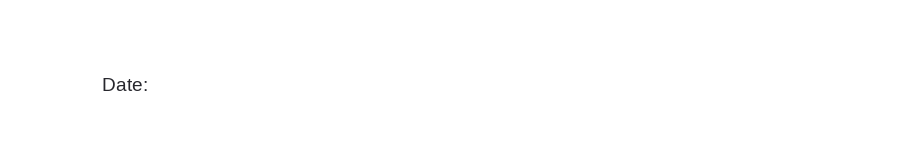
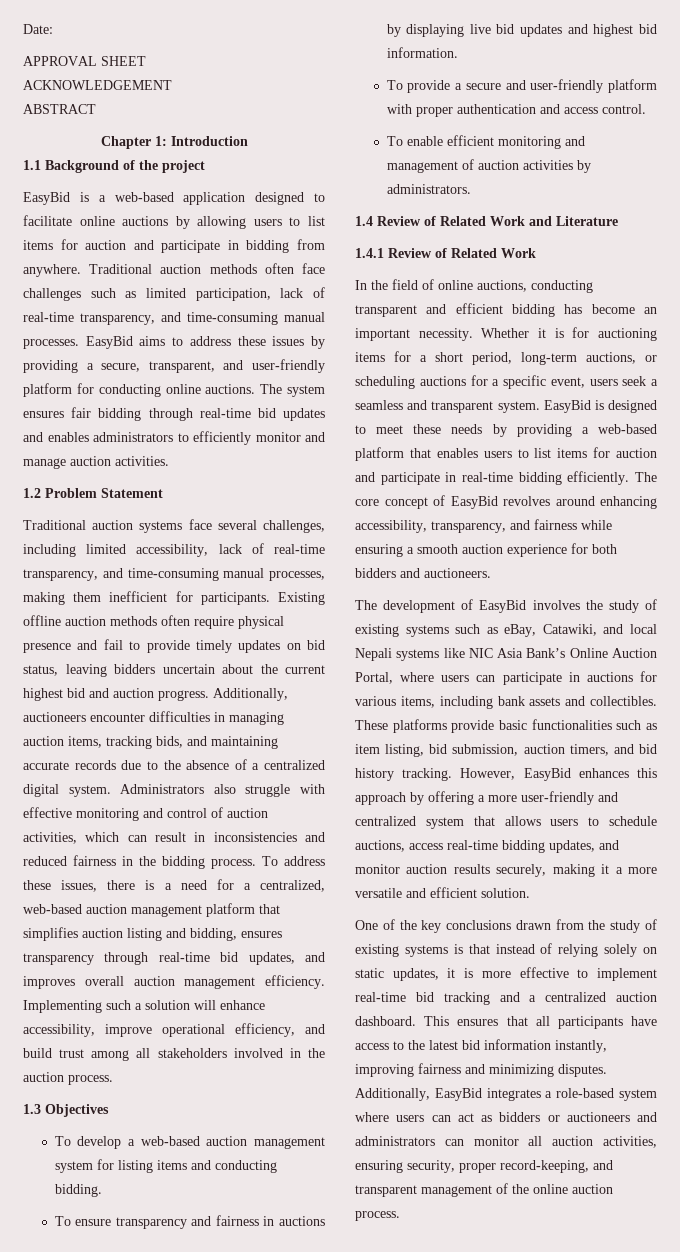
(148, 84) none -> [23,56,146,66] [23,80,172,90] [23,104,96,114] [100,136,248,149] [23,160,205,173] [23,192,325,205] [23,215,325,229] [23,239,325,253] [23,263,325,277] [23,287,325,301] [23,312,325,325] [23,336,326,349] [23,359,325,373] [23,383,326,397] [23,407,325,421] [23,431,325,445] [23,456,169,469] [23,488,163,498] [23,519,325,533] [23,543,325,557] [23,568,325,581] [23,591,325,605] [23,615,284,629] [23,639,325,653] [23,664,325,677] [23,688,288,701] [23,711,284,725] [23,736,278,749] [23,759,325,770] [23,784,325,797] [23,807,268,821] [23,832,325,844] [23,855,325,869] [23,879,325,892] [23,903,280,917] [23,927,282,941] [23,952,325,965] [23,975,325,989] [23,1000,265,1013] [23,1023,325,1037] [23,1048,325,1061] [23,1072,113,1085] [23,1104,109,1117] [54,1136,325,1149] [54,1159,277,1173] [54,1184,102,1197] [54,1215,325,1229] [386,24,657,37] [386,47,458,58] [386,79,657,93] [386,104,646,117] [386,135,585,149] [386,159,591,173] [386,184,471,194] [355,216,618,226] [355,248,536,258] [355,279,593,293] [355,303,657,317] [355,327,657,341] [355,351,657,365] [355,375,658,389] [355,400,657,413] [355,424,657,437] [355,447,657,461] [355,471,657,485] [355,495,657,509] [355,519,612,533] [355,543,617,557] [355,568,491,578] [355,599,657,613] [355,624,657,637] [355,648,657,661] [355,671,657,685] [355,696,657,709] [355,719,657,733] [355,744,657,757] [355,768,657,781] [355,791,618,805] [355,816,657,829] [355,840,619,853] [355,864,657,877] [355,887,530,898] [355,919,657,933] [355,943,657,957] [355,967,657,981] [355,992,657,1005] [355,1016,657,1029] [355,1039,607,1053] [355,1063,607,1077] [355,1088,657,1101] [355,1112,657,1122] [355,1136,657,1148] [355,1160,613,1173] [355,1183,613,1197] [355,1211,400,1221] // APPROVAL SHEET // ACKNOWLEDGEMENT // ABSTRACT // Chapter 1: Introduction // 1.1 Background of the project // EasyBid is a web-based application designed to facilitate online auctions by allowing users to list items for auction and participate in bidding from anywhere. Traditional auction methods often face challenges such as limited participation, lack of real-time transparency, and time-consuming manual processes. EasyBid aims to address these issues by providing a secure, transparent, and user-friendly platform for conducting online auctions. The system ensures fair bidding through real-time bid updates and enables administrators to efficiently monitor and manage auction activities. // 1.2 Problem Statement // Traditional auction systems face several challenges, including limited accessibility, lack of real-time transparency, and time-consuming manual processes, making them inefficient for participants. Existing offline auction methods often require physical presence and fail to provide timely updates on bid status, leaving bidders uncertain about the current highest bid and auction progress. Additionally, auctioneers encounter difficulties in managing auction items, tracking bids, and maintaining accurate records due to the absence of a centralized digital system. Administrators also struggle with effective monitoring and control of auction activities, which can result in inconsistencies and reduced fairness in the bidding process. To address these issues, there is a need for a centralized, web-based auction management platform that simplifies auction listing and bidding, ensures transparency through real-time bid updates, and improves overall auction management efficiency. Implementing such a solution will enhance accessibility, improve operational efficiency, and build trust among all stakeholders involved in the auction process. // 1.3 Objectives // To develop a web-based auction management system for listing items and conducting bidding. // To ensure transparency and fairness in auctions by displaying live bid updates and highest bid information. // To provide a secure and user-friendly platform with proper authentication and access control. // To enable efficient monitoring and management of auction activities by administrators. // 1.4 Review of Related Work and Literature // 1.4.1 Review of Related Work // In the field of online auctions, conducting transparent and efficient bidding has become an important necessity. Whether it is for auctioning items for a short period, long-term auctions, or scheduling auctions for a specific event, users seek a seamless and transparent system. EasyBid is designed to meet these needs by providing a web-based platform that enables users to list items for auction and participate in real-time bidding efficiently. The core concept of EasyBid revolves around enhancing accessibility, transparency, and fairness while ensuring a smooth auction experience for both bidders and auctioneers. // The development of EasyBid involves the study of existing systems such as eBay, Catawiki, and local Nepali systems like NIC Asia Bank’s Online Auction Portal, where users can participate in auctions for various items, including bank assets and collectibles. These platforms provide basic functionalities such as item listing, bid submission, auction timers, and bid history tracking. However, EasyBid enhances this approach by offering a more user-friendly and centralized system that allows users to schedule auctions, access real-time bidding updates, and monitor auction results securely, making it a more versatile and efficient solution. // One of the key conclusions drawn from the study of existing systems is that instead of relying solely on static updates, it is more effective to implement real-time bid tracking and a centralized auction dashboard. This ensures that all participants have access to the latest bid information instantly, improving fairness and minimizing disputes. Additionally, EasyBid integrates a role-based system where users can act as bidders or auctioneers and administrators can monitor all auction activities, ensuring security, proper record-keeping, and transparent management of the online auction process.

